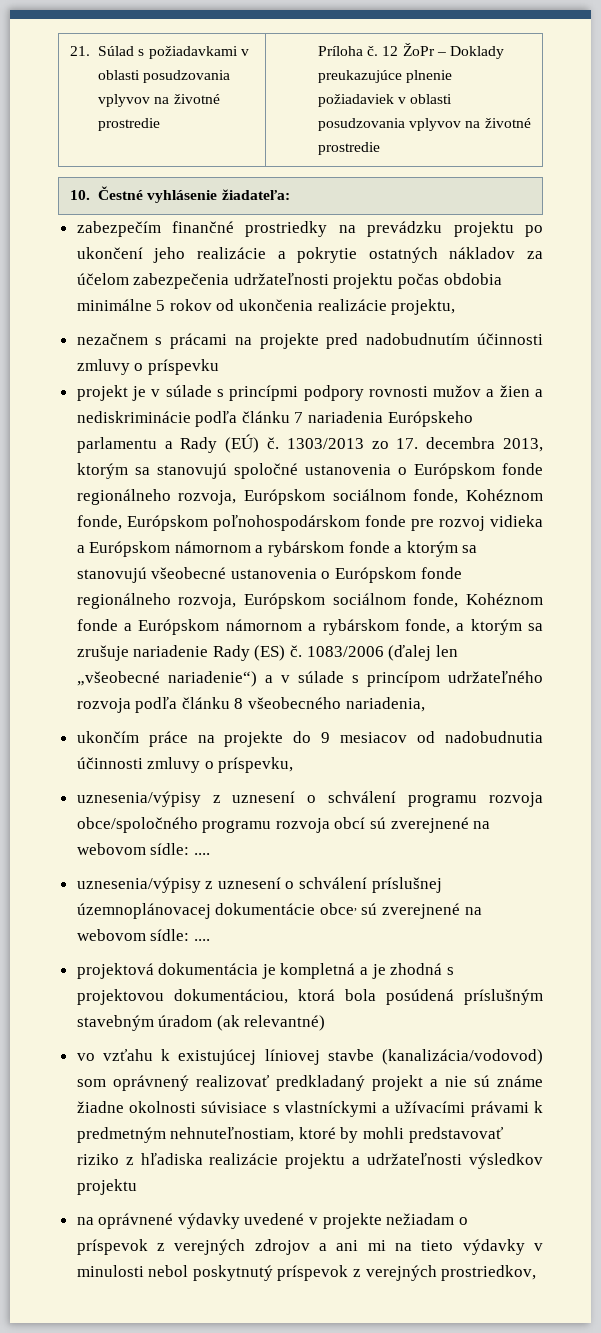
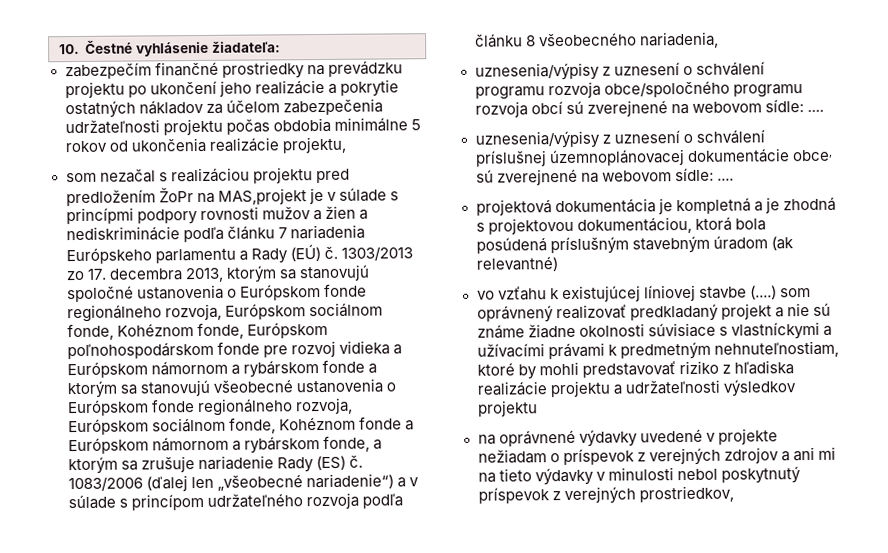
[70,46,249,59] [98,70,231,83] [98,94,220,107] [98,118,161,131] [317,43,504,59] [317,70,453,83] [317,94,453,107] [317,118,531,131] [317,142,380,155] 21. Súlad s požiadavkami v oblasti posudzovania vplyvov na životné prostredie | Príloha č. 12 ŽoPr – Doklady preukazujúce plnenie požiadaviek v oblasti posudzovania vplyvov na životné prostredie // -> (58, 49) none
[76,333,543,349] [76,359,219,375] [76,385,128,401] nezačnem s prácami na projekte pred nadobudnutím účinnosti zmluvy o príspevku // projekt -> [65,167,350,184] [65,187,307,207] som nezačal s realizáciou projektu pred predložením ŽoPr na MAS,projekt
[76,731,543,747] [76,757,294,773] // ukončím práce na projekte do 9 mesiacov od nadobudnutia účinnosti zmluvy o príspevku, -> (719, 40) none
[382,1049,543,1065] (kanalizácia/vodovod) -> [749,285,777,300] (....)

